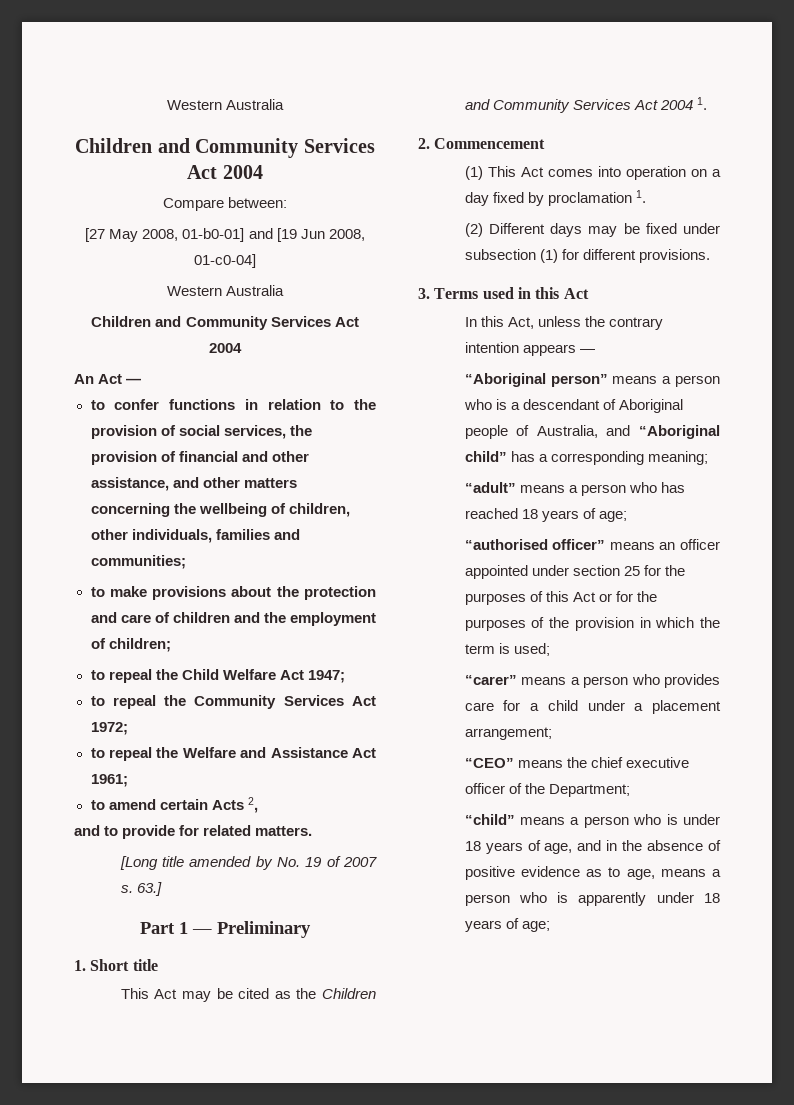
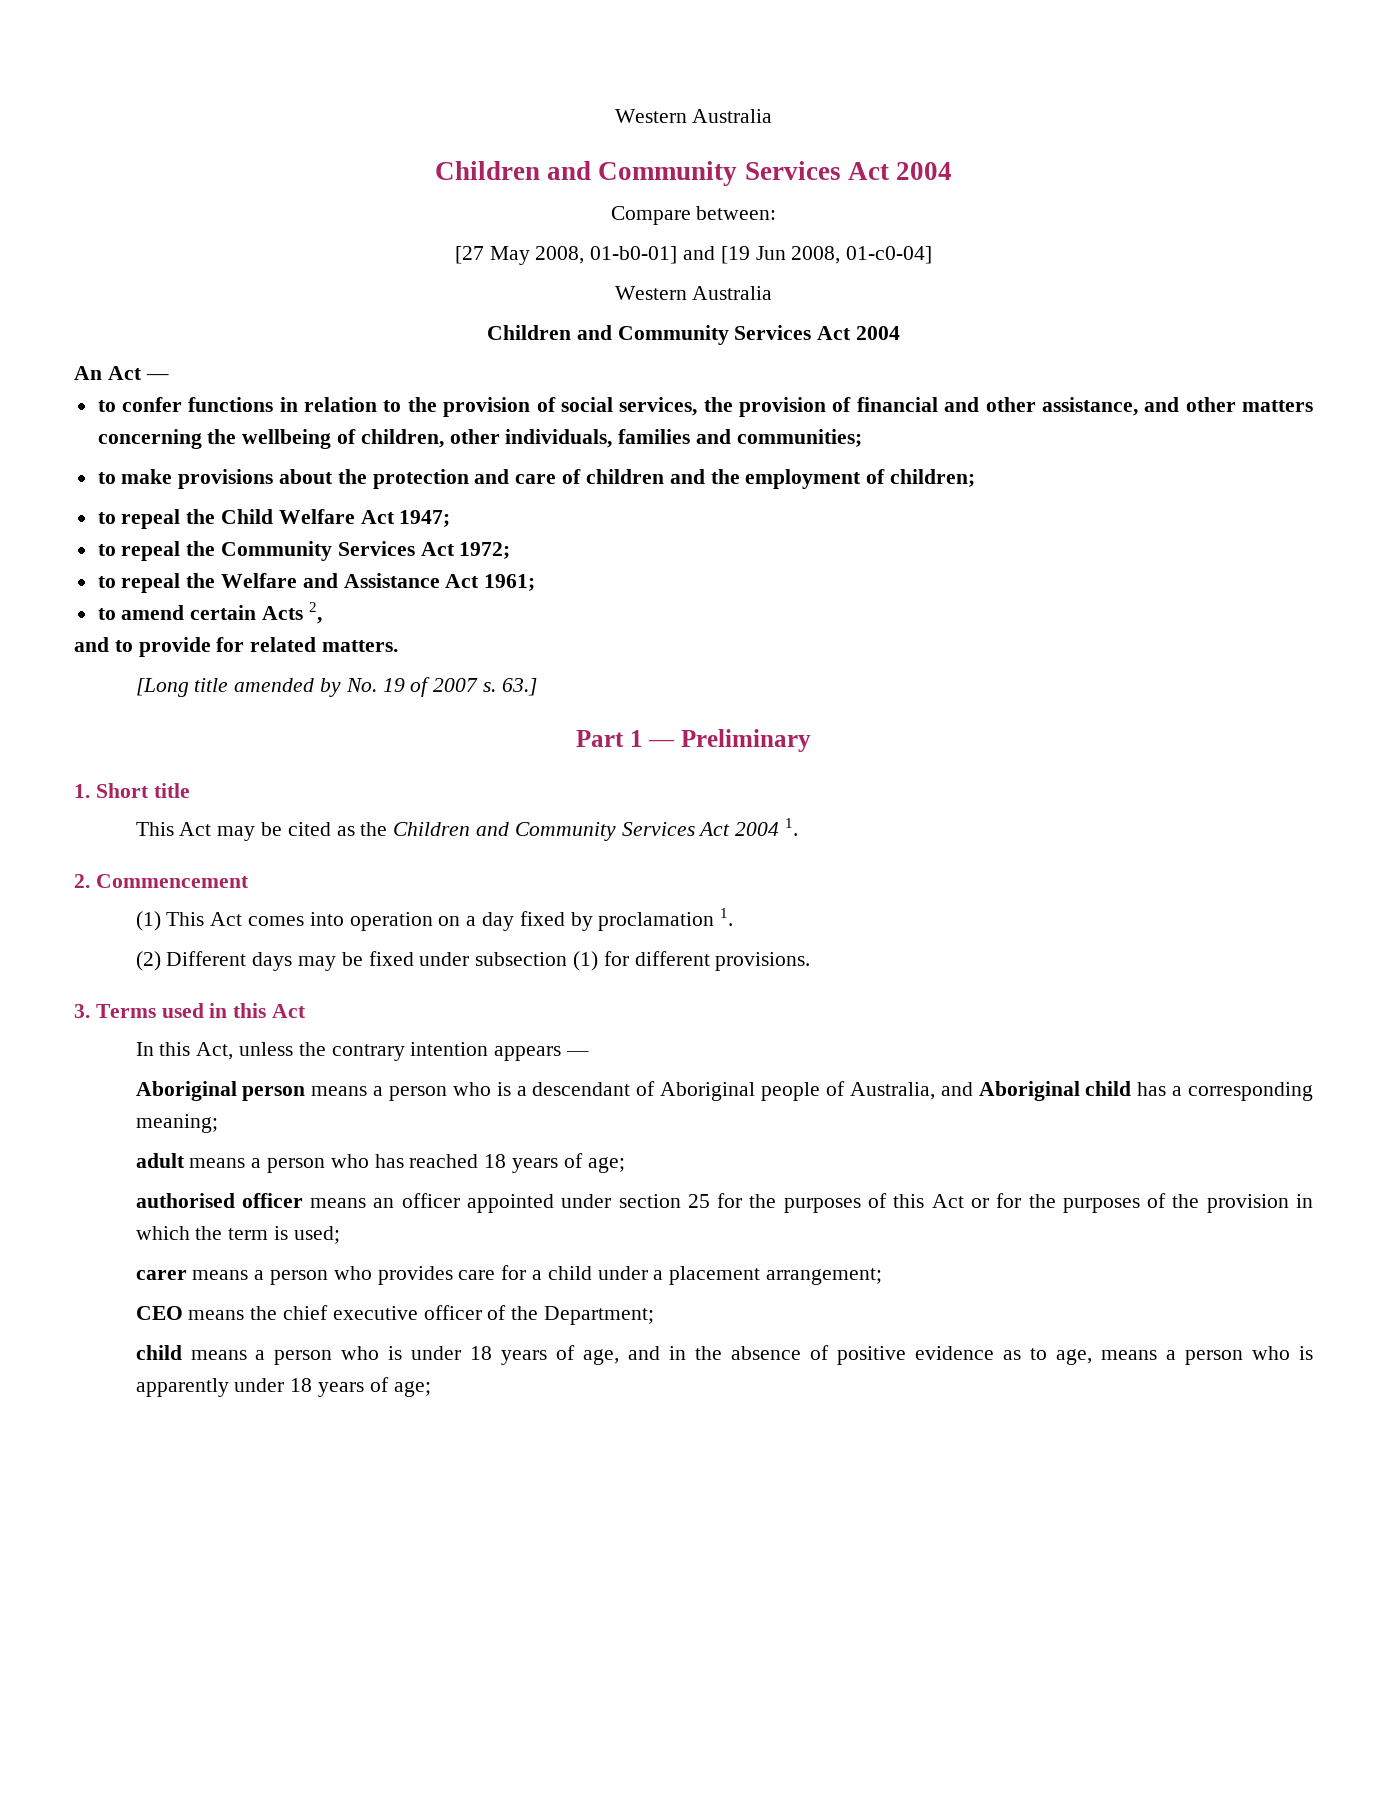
[464,373,608,387] “Aboriginal person” -> [135,1081,306,1101] Aboriginal person
[639,425,720,439] [464,451,507,462] “Aboriginal child” -> [978,1081,1132,1101] Aboriginal child
[464,482,516,493] “adult” -> [135,1153,185,1168] adult
[464,539,606,550] “authorised officer” -> [135,1193,303,1208] authorised officer
[464,675,517,685] “carer” -> [135,1270,187,1280] carer
[464,758,514,768] “CEO” -> [135,1306,183,1320] CEO
[464,814,515,825] “child” -> [135,1345,182,1360] child

